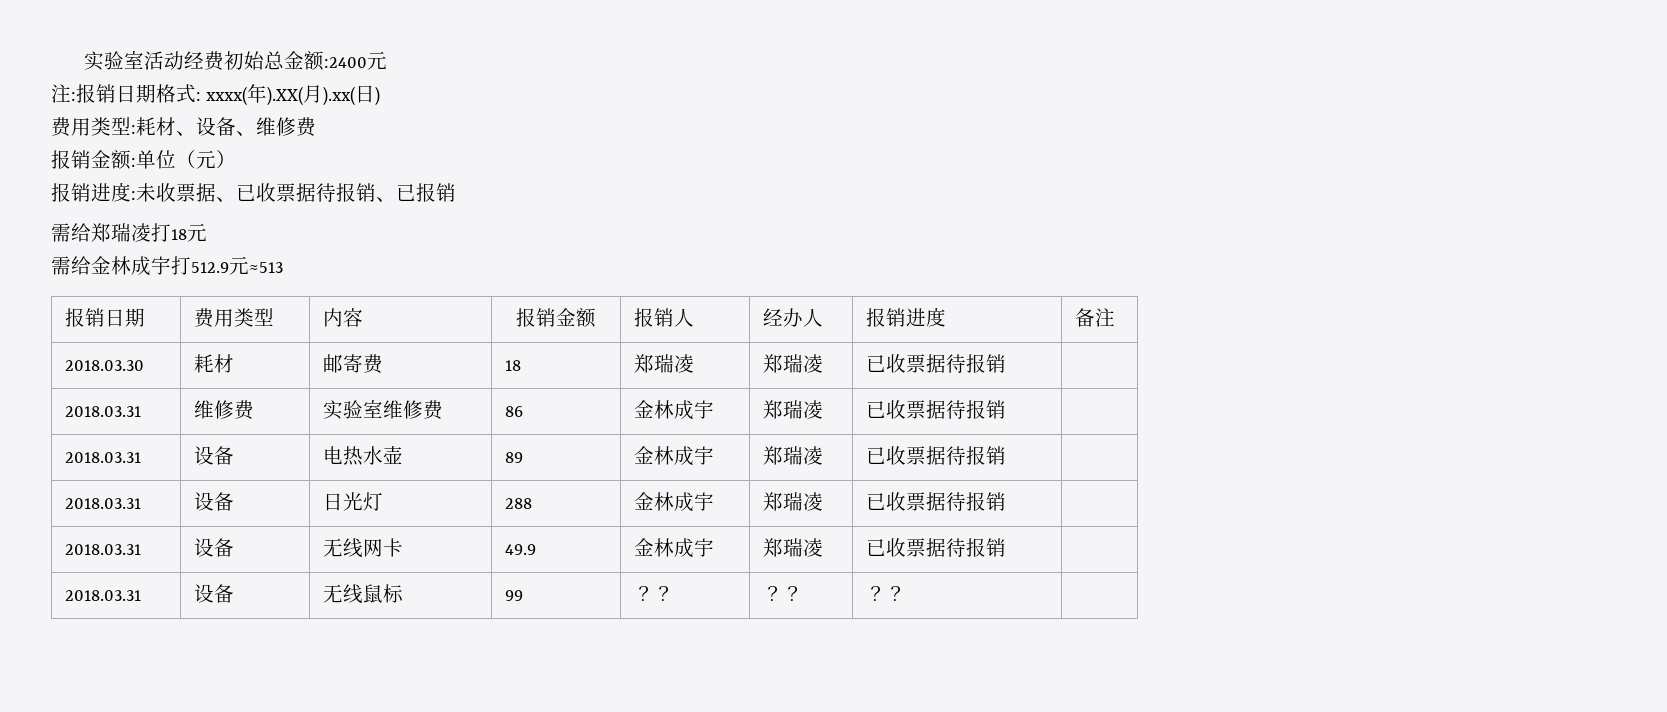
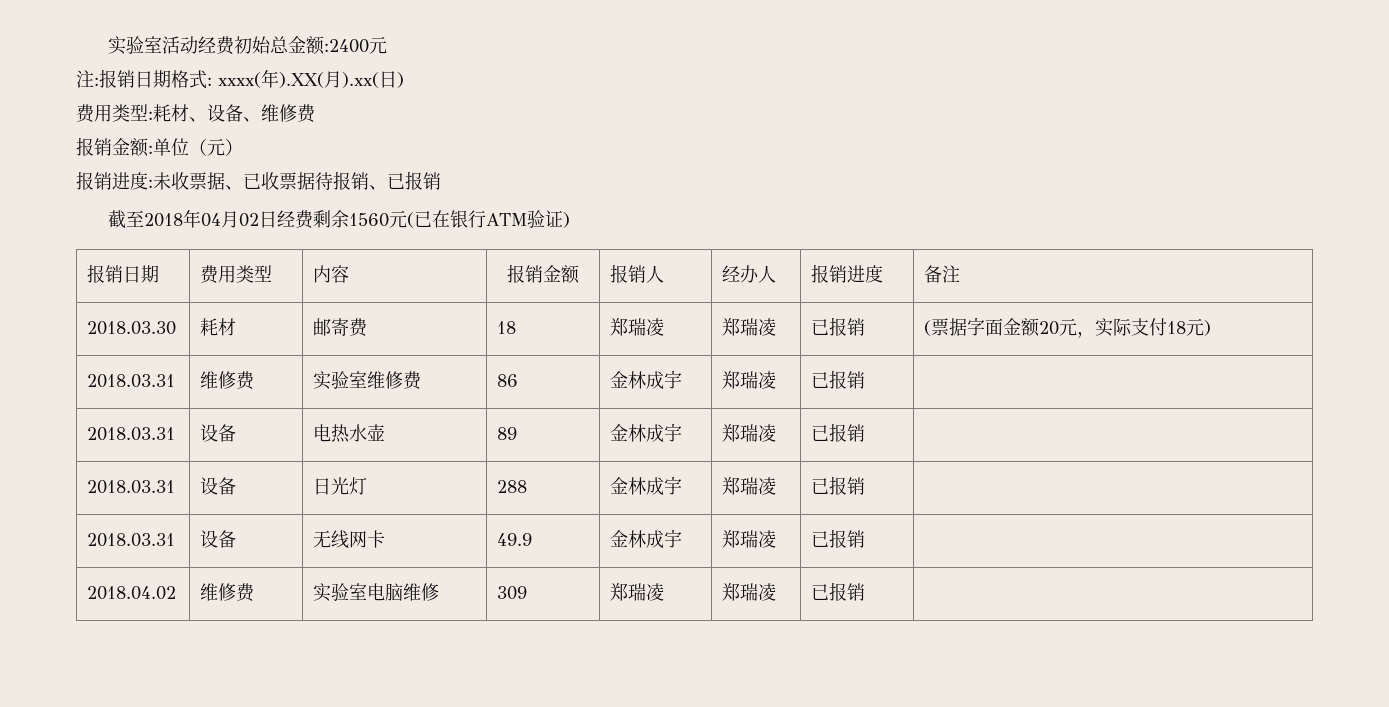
[51,223,207,242] [51,256,283,276] 需给郑瑞凌打18元 // 需给金林成宇打512.9元≈513 -> [107,209,570,229] 截至2018年04月02日经费剩余1560元(已在银行ATM验证)
[885,354,1006,373] 收票据待报销 | -> [828,317,865,336] [923,317,1211,338] 报销 | (票据字面金额20元，实际支付18元)
[885,400,966,419] 收票据待 -> (829, 380) none
[885,446,966,465] 收票据待 -> (829, 433) none
[885,492,966,511] 收票据待 -> (829, 486) none
[885,538,1006,557] [64,590,141,601] [193,584,234,603] [322,584,404,604] [504,590,523,601] [633,586,674,602] [762,586,803,602] [865,586,906,602] 收票据待报销 | // 2018.03.31 | 设备 | 无线鼠标 | 99 | ？？ | ？？ | ？？ -> [828,529,865,548] [86,586,176,600] [199,583,255,602] [312,583,439,602] [496,586,527,600] [609,583,664,601] [721,583,776,601] [810,582,865,601] 报销 | // 2018.04.02 | 维修费 | 实验室电脑维修 | 309 | 郑瑞凌 | 郑瑞凌 | 已报销

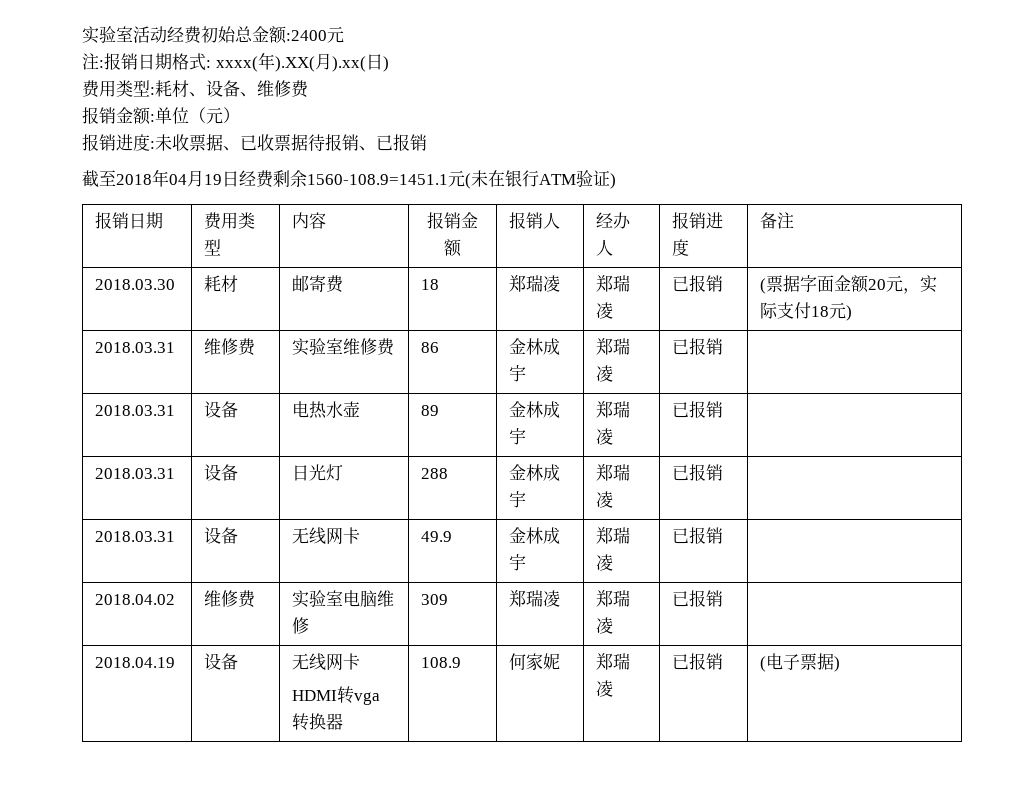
[238,213,259,227] 02 -> [204,174,222,185] 19
[348,210,432,228] 1560元(已 -> [307,170,488,189] 1560-108.9=1451.1元(未
(865, 592) none -> [95,657,176,668] [204,653,239,670] [292,653,361,671] [292,686,381,705] [292,713,344,731] [421,657,462,668] [509,653,561,671] [596,653,631,670] [596,680,614,697] [672,653,724,670] [760,653,841,672] // 2018.04.19 | 设备 | 无线网卡 // HDMI转vga转换器 | 108.9 | 何家妮 | 郑瑞凌 | 已报销 | (电子票据)

